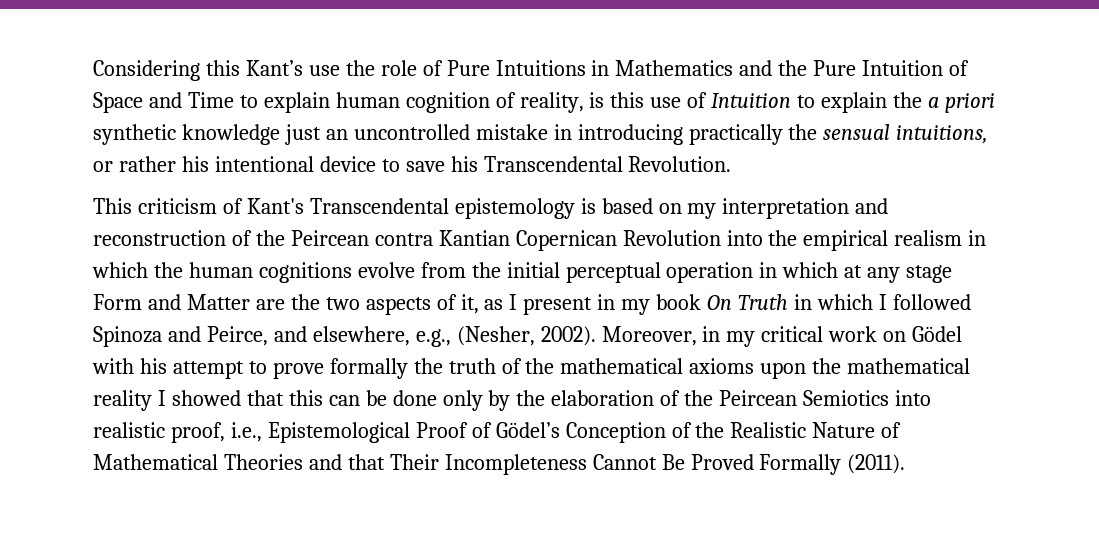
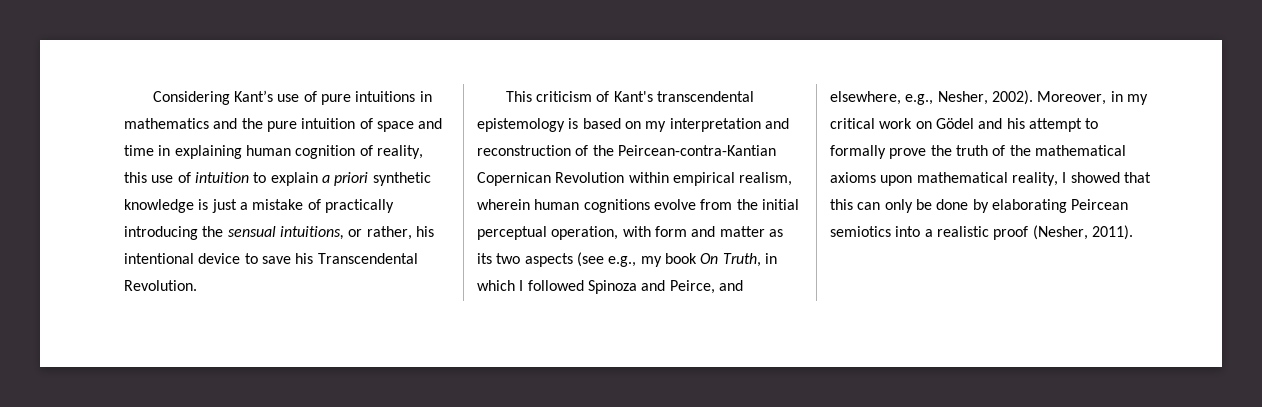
[205,60,240,76] this -> (230, 98) none
[345,60,970,76] [93,92,330,113] the role of Pure Intuitions in Mathematics and the Pure Intuition of Space and Time to explain -> [303,91,432,105] [124,118,443,132] [124,145,242,159] of pure intuitions in mathematics and the pure intuition of space and time in explaining
[589,92,605,108] is -> (423, 152) none
[711,92,923,113] Intuition to explain the -> [194,172,318,186] intuition to explain
[284,124,783,145] just an uncontrolled mistake in introducing practically -> [198,199,394,213] [124,226,198,240] is just a mistake of practically introducing
[118,156,176,172] rather -> [366,226,412,240] rather,
[309,198,449,214] Transcendental -> [656,91,754,102] transcendental
[290,230,987,251] [92,262,183,278] Peircean contra Kantian Copernican Revolution into the empirical realism in which the -> [617,145,776,156] [477,172,793,186] [477,199,530,210] Peircean-contra-Kantian Copernican Revolution within empirical realism, wherein
[666,262,953,283] [93,294,616,315] operation in which at any stage Form and Matter are the two aspects of it, as I present in -> [551,226,783,240] [477,252,637,267] operation, with form and matter as its two aspects (see e.g.,
[738,294,789,310] Truth -> [722,253,761,267] Truth,
[456,326,535,346] (Nesher, -> [937,91,988,105] Nesher,
[92,358,134,374] with -> [978,118,1003,129] and
[272,358,408,379] prove formally -> [830,145,927,159] formally prove
[812,358,971,374] [93,390,152,411] the mathematical reality -> [916,172,1058,186] mathematical reality,
(360, 400) none -> [884,199,913,213] only
[442,390,932,411] [93,422,902,443] [93,454,906,475] only by the elaboration of the Peircean Semiotics into realistic proof, i.e., Epistemological Proof of Gödel’s Conception of the Realistic Nature of Mathematical Theories and that Their Incompleteness Cannot Be Proved Formally (2011). -> [972,199,1129,213] [830,225,1133,240] by elaborating Peircean semiotics into a realistic proof (Nesher, 2011).

